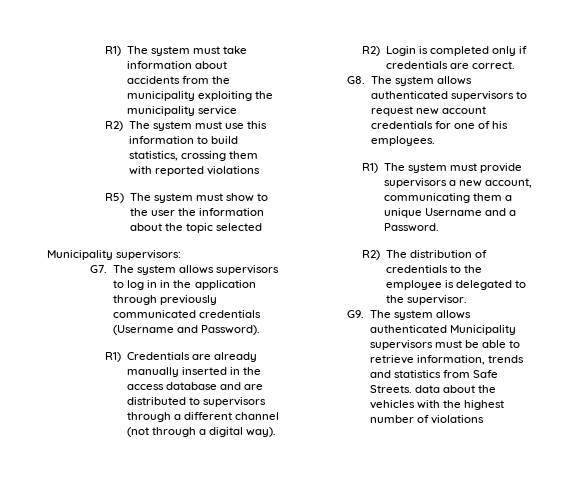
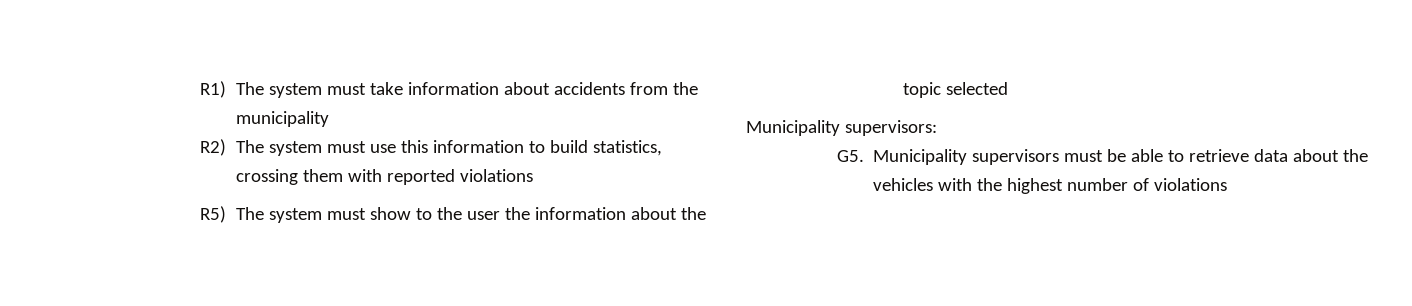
[197,91,273,101] [126,106,237,116] exploiting the municipality service -> (329, 119) none
[90,265,280,275] [113,280,256,290] [113,295,218,305] [113,310,262,318] [113,325,261,335] [104,352,257,362] [126,367,261,377] [126,382,263,390] [126,397,266,407] [126,412,279,422] [126,427,276,437] [361,46,527,56] [385,61,515,69] [347,76,473,86] [371,91,528,101] [371,106,487,116] [371,121,509,129] [371,136,436,146] [361,163,522,173] [383,178,532,188] [383,193,512,203] [383,208,516,218] [383,223,439,232] [361,250,487,260] [385,265,482,273] [385,280,526,290] [385,295,467,305] [347,310,472,320] [370,325,448,333] G7. The system allows supervisors to log in in the application through previously communicated credentials (Username and Password). // R1) Credentials are already manually inserted in the access database and are distributed to supervisors through a different channel (not through a digital way). // R2) Login is completed only if credentials are correct. // G8. The system allows authenticated supervisors to request new account credentials for one of his employees. // R1) The system must provide supervisors a new account, communicating them a unique Username and a Password. // R2) The distribution of credentials to the employee is delegated to the supervisor. // G9. The system allows authenticated -> [837,150,865,162] G5.
[417,355,525,365] [370,370,499,378] [370,385,413,393] information, trends and statistics from Safe Streets. -> (1250, 155) none

